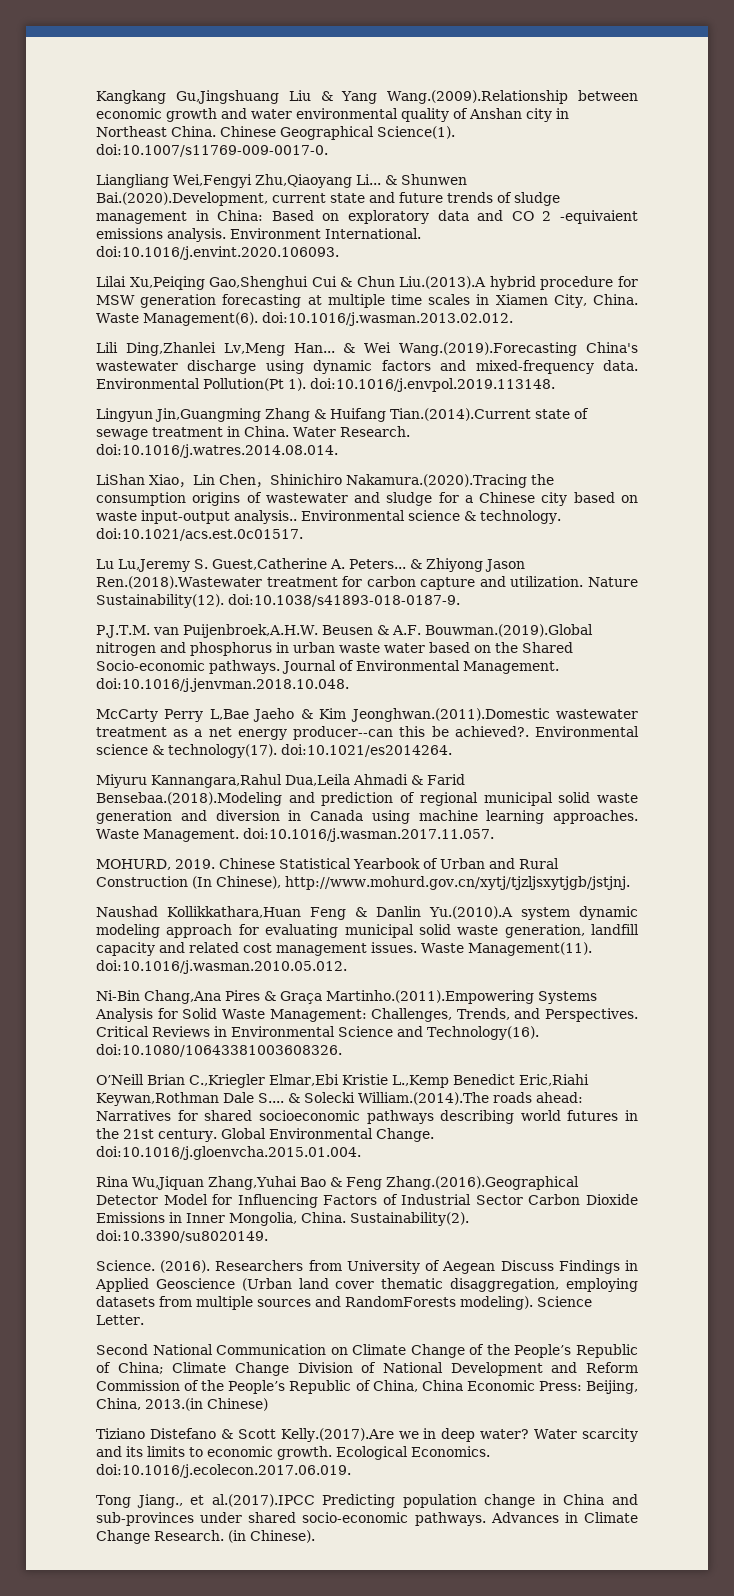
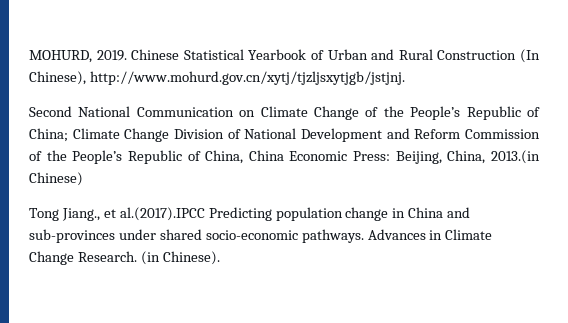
[96,90,638,104] [96,108,569,122] [96,126,455,140] [96,144,328,157] [96,174,467,188] [96,192,560,206] [96,210,639,224] [96,228,421,242] [96,246,339,260] [96,276,638,290] [96,294,639,308] [96,312,513,326] [96,342,638,356] [96,360,638,374] [96,378,555,392] [96,408,589,422] [96,426,410,440] [96,444,338,458] [96,474,554,488] [96,492,638,506] [96,510,561,524] [96,528,303,541] [96,558,525,572] [96,576,638,590] [96,594,460,608] [96,624,593,638] [96,642,573,656] [96,660,559,674] [96,678,349,692] [96,708,638,722] [96,726,639,740] [96,744,452,758] [96,774,465,788] [96,792,638,806] [96,810,638,824] [96,828,494,842] Kangkang Gu,Jingshuang Liu & Yang Wang.(2009).Relationship between economic growth and water environmental quality of Anshan city in Northeast China. Chinese Geographical Science(1). doi:10.1007/s11769-009-0017-0. // Liangliang Wei,Fengyi Zhu,Qiaoyang Li... & Shunwen Bai.(2020).Development, current state and future trends of sludge management in China: Based on exploratory data and CO 2 -equivaient emissions analysis. Environment International. doi:10.1016/j.envint.2020.106093. // Lilai Xu,Peiqing Gao,Shenghui Cui & Chun Liu.(2013).A hybrid procedure for MSW generation forecasting at multiple time scales in Xiamen City, China. Waste Management(6). doi:10.1016/j.wasman.2013.02.012. // Lili Ding,Zhanlei Lv,Meng Han... & Wei Wang.(2019).Forecasting China's wastewater discharge using dynamic factors and mixed-frequency data. Environmental Pollution(Pt 1). doi:10.1016/j.envpol.2019.113148. // Lingyun Jin,Guangming Zhang & Huifang Tian.(2014).Current state of sewage treatment in China. Water Research. doi:10.1016/j.watres.2014.08.014. // LiShan Xiao，Lin Chen，Shinichiro Nakamura.(2020).Tracing the consumption origins of wastewater and sludge for a Chinese city based on waste input-output analysis.. Environmental science & technology. doi:10.1021/acs.est.0c01517. // Lu Lu,Jeremy S. Guest,Catherine A. Peters... & Zhiyong Jason Ren.(2018).Wastewater treatment for carbon capture and utilization. Nature Sustainability(12). doi:10.1038/s41893-018-0187-9. // P.J.T.M. van Puijenbroek,A.H.W. Beusen & A.F. Bouwman.(2019).Global nitrogen and phosphorus in urban waste water based on the Shared Socio-economic pathways. Journal of Environmental Management. doi:10.1016/j.jenvman.2018.10.048. // McCarty Perry L,Bae Jaeho & Kim Jeonghwan.(2011).Domestic wastewater treatment as a net energy producer--can this be achieved?. Environmental science & technology(17). doi:10.1021/es2014264. // Miyuru Kannangara,Rahul Dua,Leila Ahmadi & Farid Bensebaa.(2018).Modeling and prediction of regional municipal solid waste generation and diversion in Canada using machine learning approaches. Waste Management. doi:10.1016/j.wasman.2017.11.057. // -> (29, 56) none
[96,906,639,920] [96,924,639,938] [96,942,592,956] [96,960,347,974] [96,990,597,1004] [95,1008,638,1022] [96,1026,539,1040] [96,1044,342,1057] [96,1074,589,1088] [96,1092,583,1106] [96,1110,638,1124] [96,1128,434,1142] [96,1146,361,1160] [96,1176,579,1190] [96,1194,638,1208] [96,1212,469,1226] [96,1230,268,1243] [96,1260,638,1274] [95,1278,638,1292] [96,1296,592,1310] [96,1315,144,1325] // Naushad Kollikkathara,Huan Feng & Danlin Yu.(2010).A system dynamic modeling approach for evaluating municipal solid waste generation, landfill capacity and related cost management issues. Waste Management(11). doi:10.1016/j.wasman.2010.05.012. // Ni-Bin Chang,Ana Pires & Graça Martinho.(2011).Empowering Systems Analysis for Solid Waste Management: Challenges, Trends, and Perspectives. Critical Reviews in Environmental Science and Technology(16). doi:10.1080/10643381003608326. // O’Neill Brian C.,Kriegler Elmar,Ebi Kristie L.,Kemp Benedict Eric,Riahi Keywan,Rothman Dale S.... & Solecki William.(2014).The roads ahead: Narratives for shared socioeconomic pathways describing world futures in the 21st century. Global Environmental Change. doi:10.1016/j.gloenvcha.2015.01.004. // Rina Wu,Jiquan Zhang,Yuhai Bao & Feng Zhang.(2016).Geographical Detector Model for Influencing Factors of Industrial Sector Carbon Dioxide Emissions in Inner Mongolia, China. Sustainability(2). doi:10.3390/su8020149. // Science. (2016). Researchers from University of Aegean Discuss Findings in Applied Geoscience (Urban land cover thematic disaggregation, employing datasets from multiple sources and RandomForests modeling). Science Letter. -> (405, 78) none
[96,1428,638,1442] [96,1446,490,1460] [96,1464,351,1478] // Tiziano Distefano & Scott Kelly.(2017).Are we in deep water? Water scarcity and its limits to economic growth. Ecological Economics. doi:10.1016/j.ecolecon.2017.06.019. -> (83, 179) none

